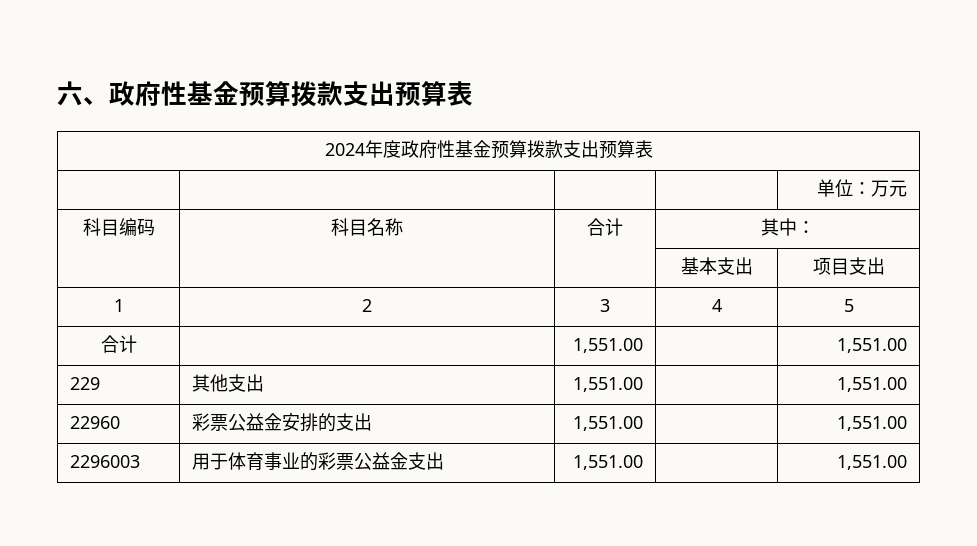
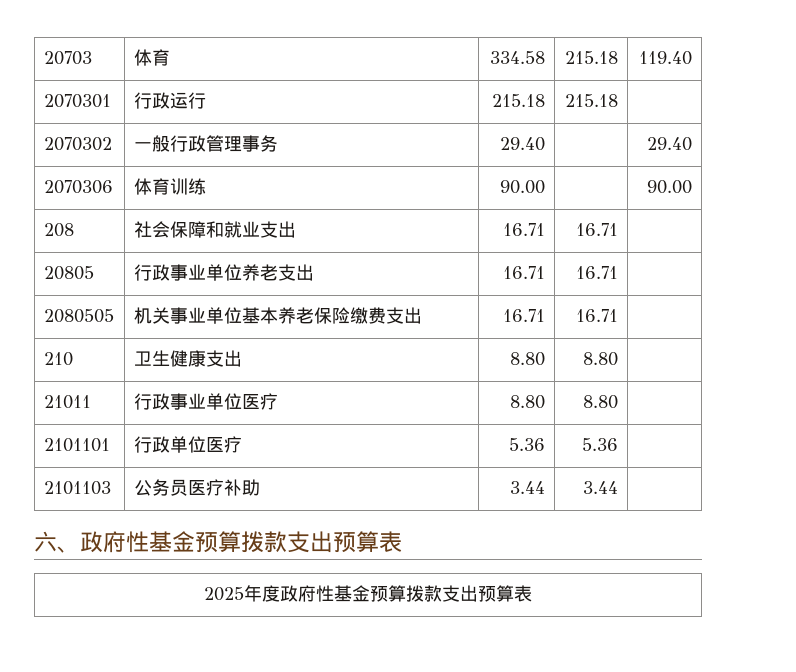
(57, 93) none -> [43,51,92,65] [133,49,170,66] [490,51,546,64] [565,51,619,64] [639,51,693,65] [43,94,111,108] [133,92,206,109] [492,94,546,107] [565,94,619,107] [43,137,112,151] [133,135,278,152] [500,137,546,151] [647,137,693,151] [43,180,113,194] [133,178,206,195] [500,180,546,194] [647,180,693,194] [43,223,74,237] [133,221,296,238] [503,223,546,236] [576,223,619,236] [43,266,94,280] [133,264,314,281] [503,266,546,279] [576,266,619,279] [43,309,114,323] [133,307,422,324] [503,309,546,322] [576,309,619,322] [43,352,73,366] [133,350,242,367] [510,352,546,366] [583,352,619,366] [43,395,91,409] [133,393,278,410] [510,395,546,409] [583,395,619,409] [43,438,110,452] [133,436,242,453] [509,438,546,451] [582,438,619,451] [43,481,111,495] [133,479,260,496] [510,481,546,494] [583,481,619,494] 20703 | 体育 | 334.58 | 215.18 | 119.40 // 2070301 | 行政运行 | 215.18 | 215.18 | // 2070302 | 一般行政管理事务 | 29.40 | | 29.40 // 2070306 | 体育训练 | 90.00 | | 90.00 // 208 | 社会保障和就业支出 | 16.71 | 16.71 | // 20805 | 行政事业单位养老支出 | 16.71 | 16.71 | // 2080505 | 机关事业单位基本养老保险缴费支出 | 16.71 | 16.71 | // 210 | 卫生健康支出 | 8.80 | 8.80 | // 21011 | 行政事业单位医疗 | 8.80 | 8.80 | // 2101101 | 行政单位医疗 | 5.36 | 5.36 | // 2101103 | 公务员医疗补助 | 3.44 | 3.44 | //
[324,143,365,156] 2024 -> [204,587,244,601] 2025
[817,179,908,197] [82,218,155,236] [331,218,403,236] [587,218,623,236] [760,218,815,236] [680,257,753,275] [812,257,885,275] [113,299,124,312] [362,299,372,312] [600,299,610,312] [711,299,722,312] [843,299,854,312] [100,335,137,353] [573,338,644,353] [837,338,908,353] [69,377,100,390] [191,374,264,392] [573,377,644,392] [837,377,908,392] [69,416,120,429] [191,413,372,432] [573,416,644,431] [837,416,908,431] [69,455,140,468] [191,452,444,471] [573,455,644,470] [837,455,908,470] // | | | | 单位：万元 // 科目编码 | 科目名称 | 合计 | 其中： // | | | 基本支出 | 项目支出 // 1 | 2 | 3 | 4 | 5 // 合计 | | 1,551.00 | | 1,551.00 // 229 | 其他支出 | 1,551.00 | | 1,551.00 // 22960 | 彩票公益金安排的支出 | 1,551.00 | | 1,551.00 // 2296003 | 用于体育事业的彩票公益金支出 | 1,551.00 | | 1,551.00 -> (532, 593) none

